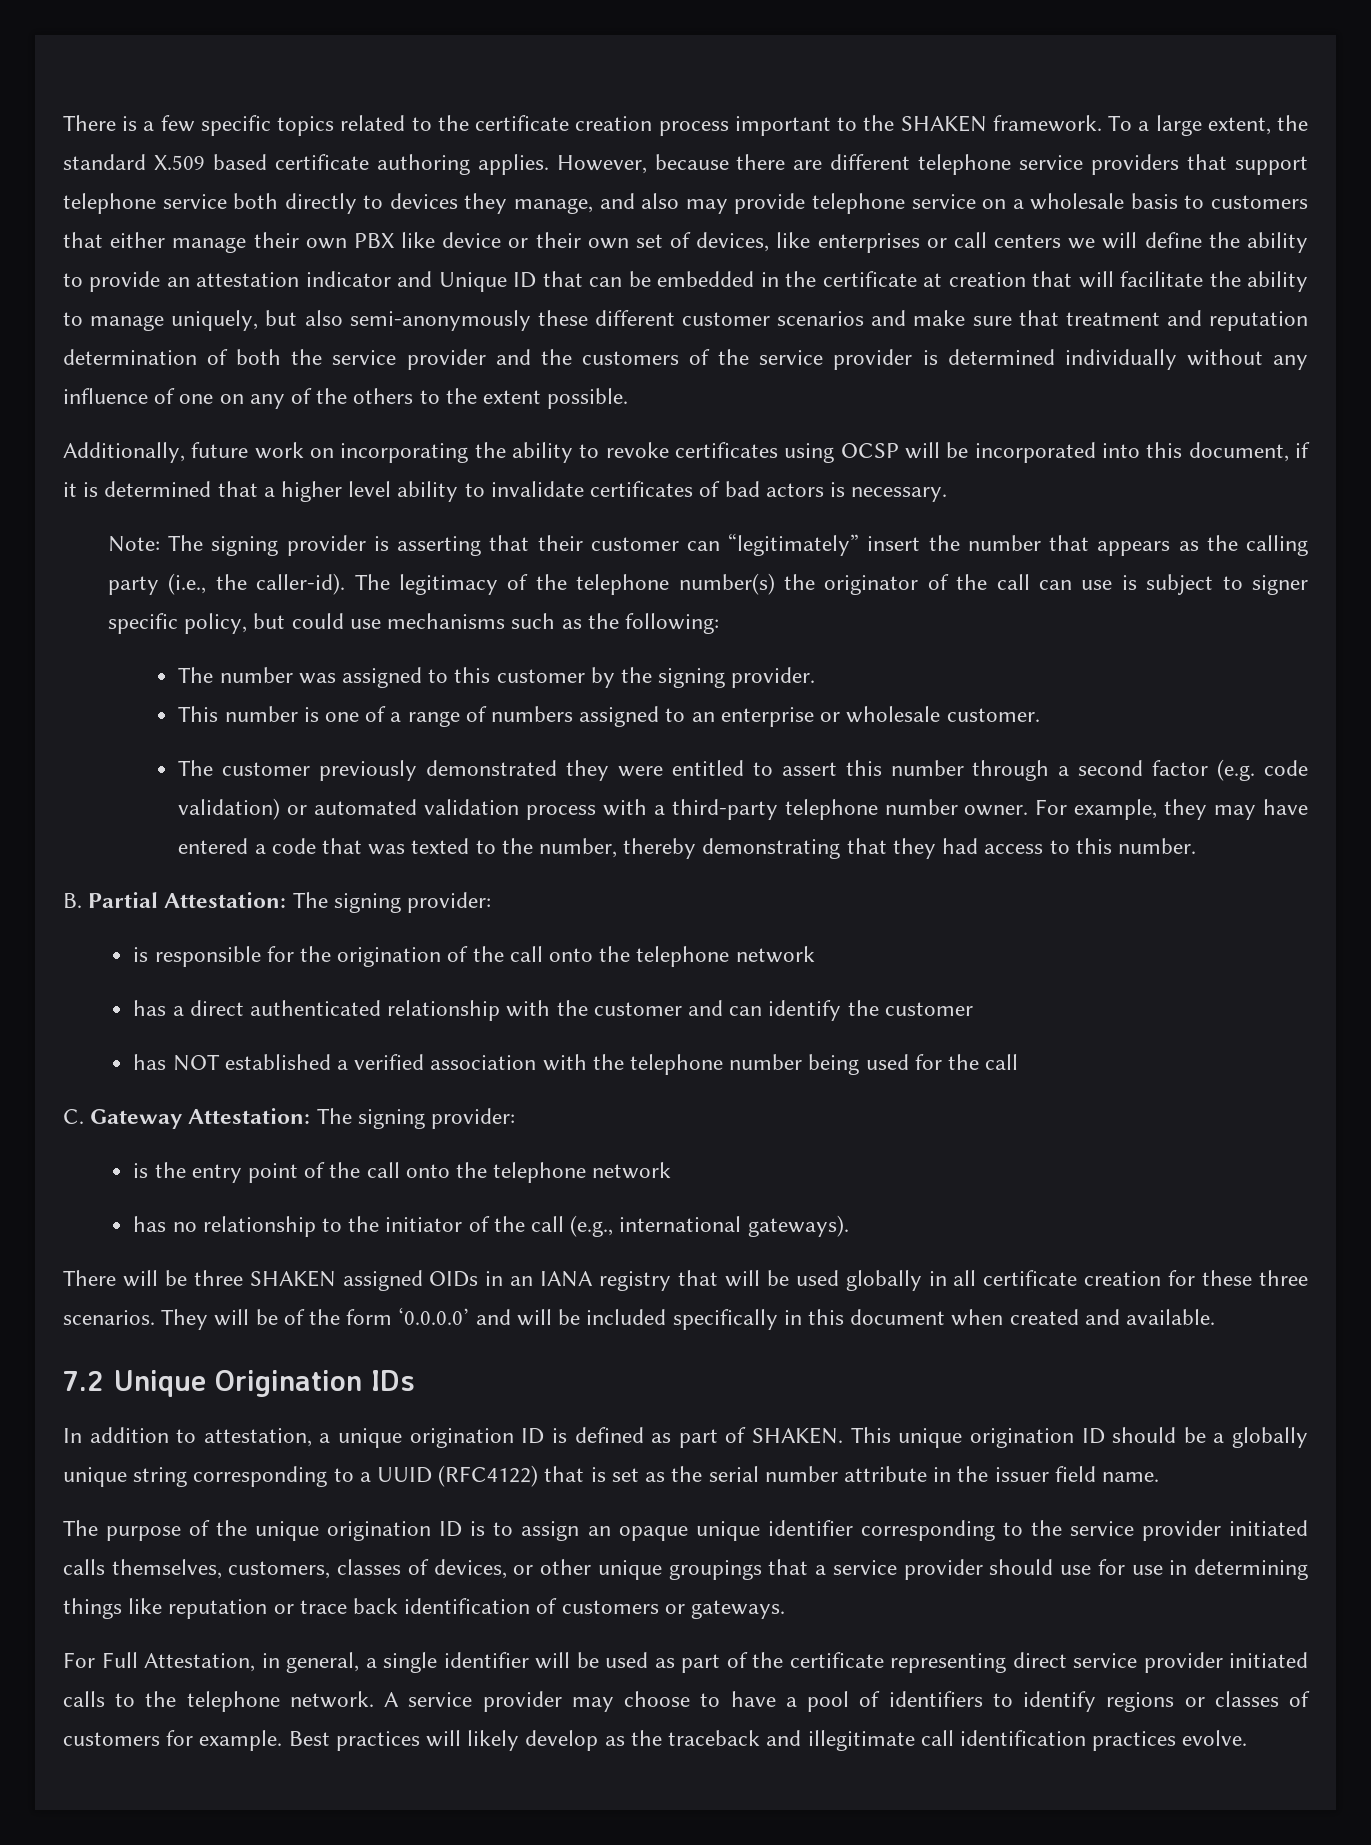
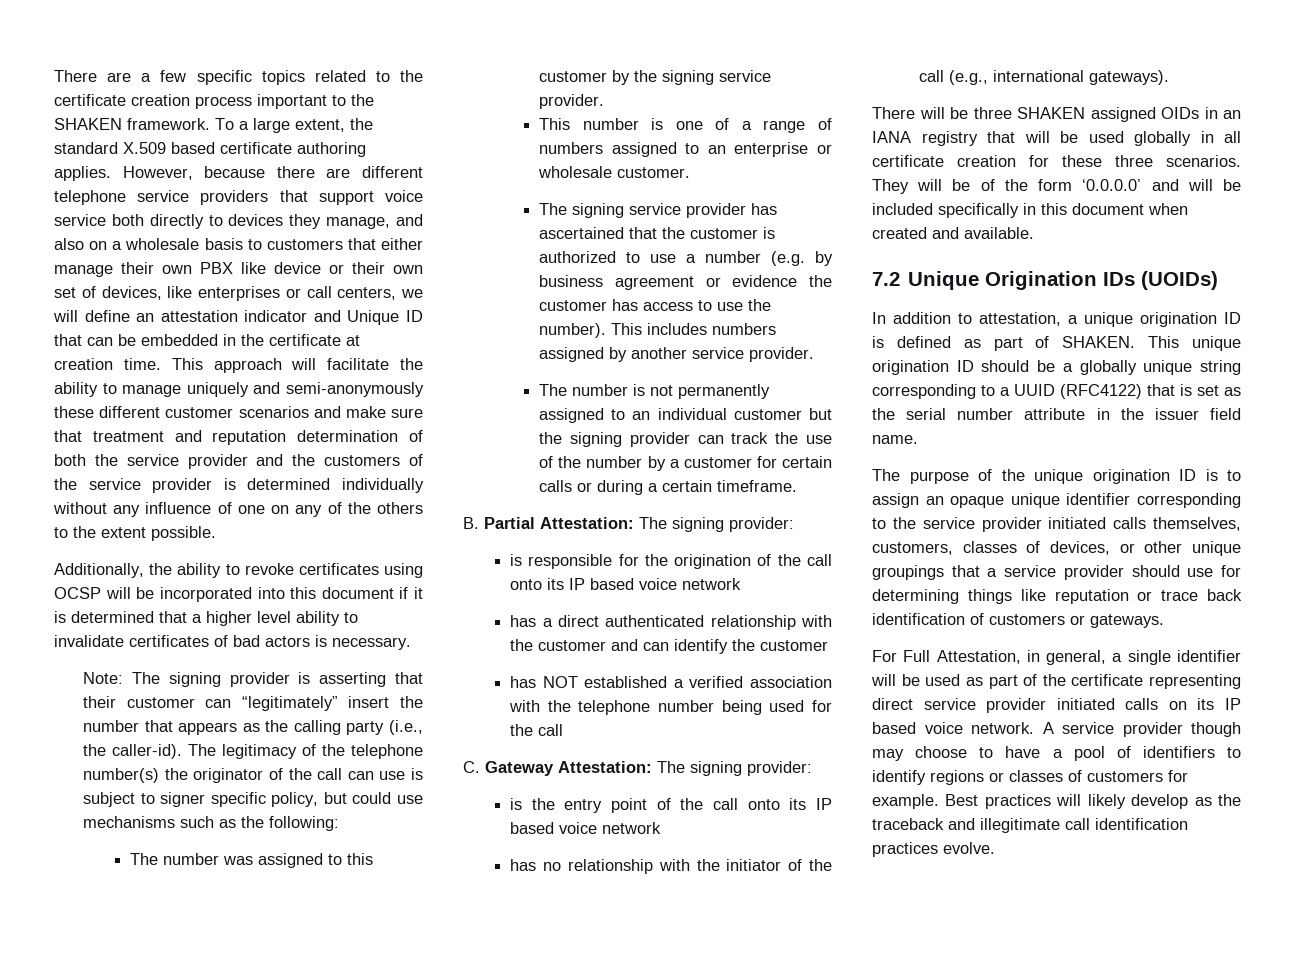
[63,115,138,131] There is -> [54,70,132,82] There are
[63,193,156,214] telephone -> [384,190,423,202] voice
[685,193,976,214] may provide telephone service -> (84, 244) none
[994,234,1062,248] centers -> [337,287,397,300] centers,
[1208,232,1308,253] [63,271,161,292] the ability to provide -> (130, 316) none
[1032,271,1073,287] that -> [123,358,282,373] time. This approach
[171,310,343,331] uniquely, but also -> [186,382,281,397] uniquely and
[191,442,469,463] future work on incorporating -> (144, 570) none
[1188,442,1289,462] document, -> [321,587,394,599] document
(726, 678) none -> [719,70,772,82] service
[222,759,1309,781] [178,798,1309,820] [178,838,1196,859] customer previously demonstrated they were entitled to assert this number through a second factor (e.g. code validation) or automated validation process with a third-party telephone number owner. For example, they may have entered a code that was texted to the number, thereby demonstrating that they had access to this number. -> [572,203,778,218] [539,227,776,239] [539,251,833,266] [539,275,832,290] [539,299,772,311] [539,323,777,338] [539,347,815,362] [539,384,771,399] [539,408,833,423] [539,432,832,447] [539,456,832,471] [539,480,798,495] signing service provider has ascertained that the customer is authorized to use a number (e.g. by business agreement or evidence the customer has access to use the number). This includes numbers assigned by another service provider. // The number is not permanently assigned to an individual customer but the signing provider can track the use of the number by a customer for certain calls or during a certain timeframe.
[599,946,730,967] the telephone -> [547,578,678,590] its IP based voice
[456,1162,587,1183] the telephone -> [789,798,832,810] [510,822,598,834] its IP based voice
[321,1218,342,1232] to -> [658,859,690,871] with
(416, 1380) none -> [1141,271,1219,290] (UOIDs)
[1131,1560,1188,1575] use in -> (1241, 571) none
[115,1691,280,1712] to the telephone -> [1168,698,1241,710] [872,722,963,734] on its IP based voice
(562, 1701) none -> [1191,722,1241,737] though

